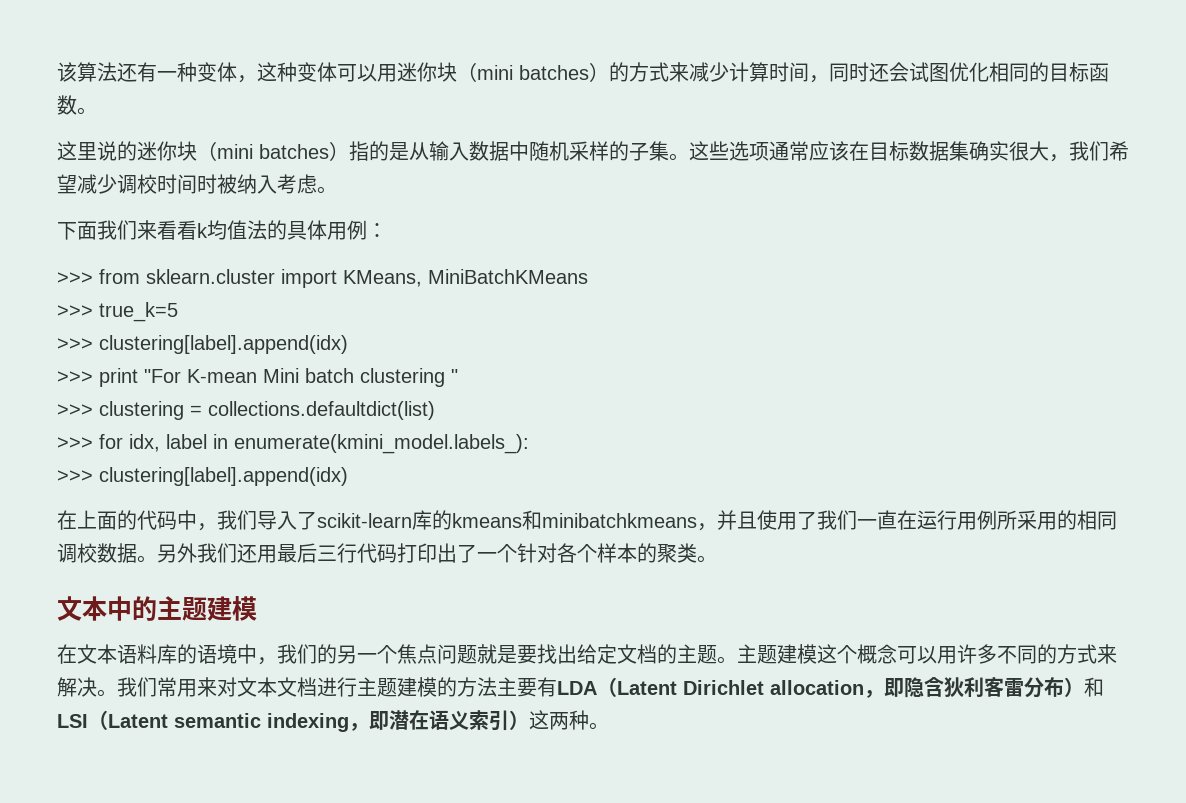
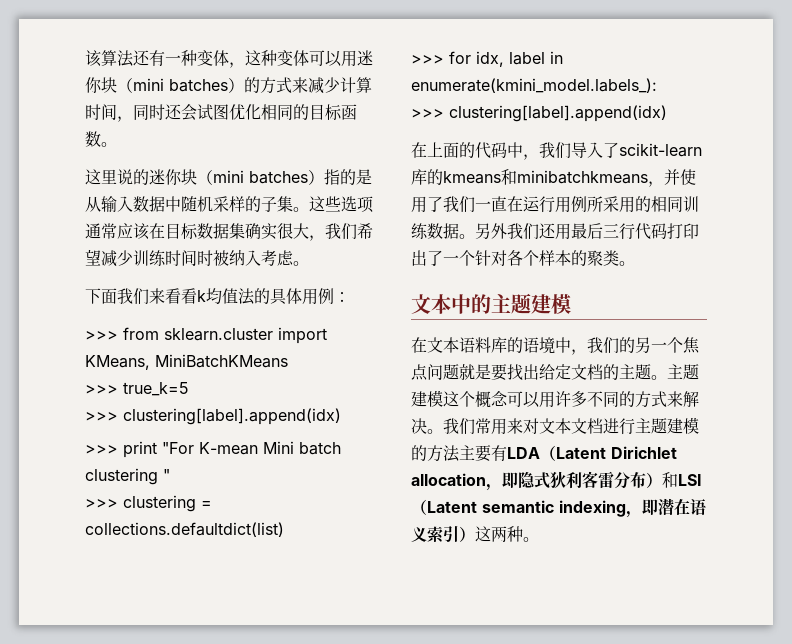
[117,174,157,194] 调校 -> [133,250,166,266] 训练
[737,511,757,529] 且 -> (680, 177) none
[57,543,97,563] 调校 -> [683,196,699,212] [411,223,428,239] 训练
[924,677,944,697] 含 -> [534,472,550,489] 式

